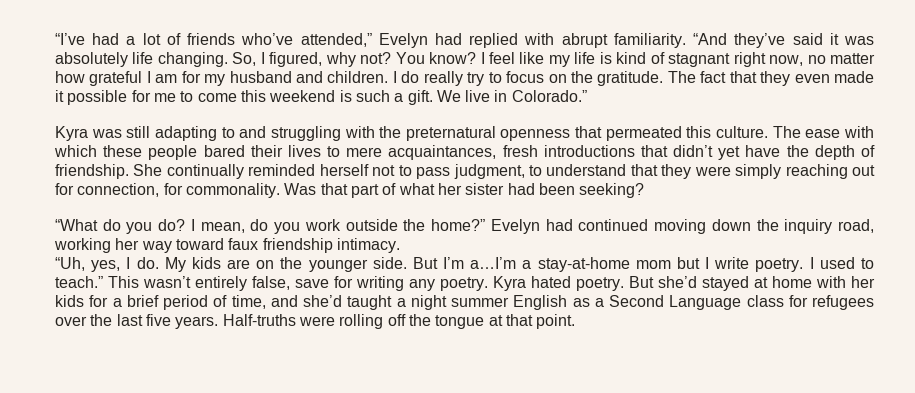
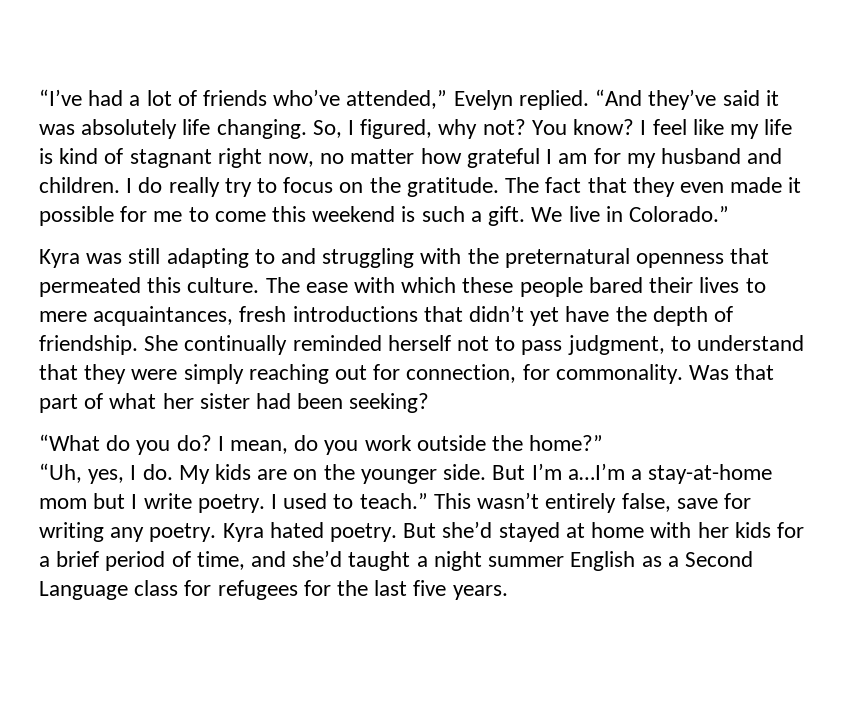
[435,33,686,48] had replied with abrupt familiarity. -> [518,90,589,110] replied.
[490,219,874,234] [54,238,400,253] Evelyn had continued moving down the inquiry road, working her way toward faux friendship intimacy. -> (604, 443) none
[55,316,87,326] over -> [303,580,331,596] for
[222,314,576,329] Half-truths were rolling off the tongue at that point. -> (508, 592) none

